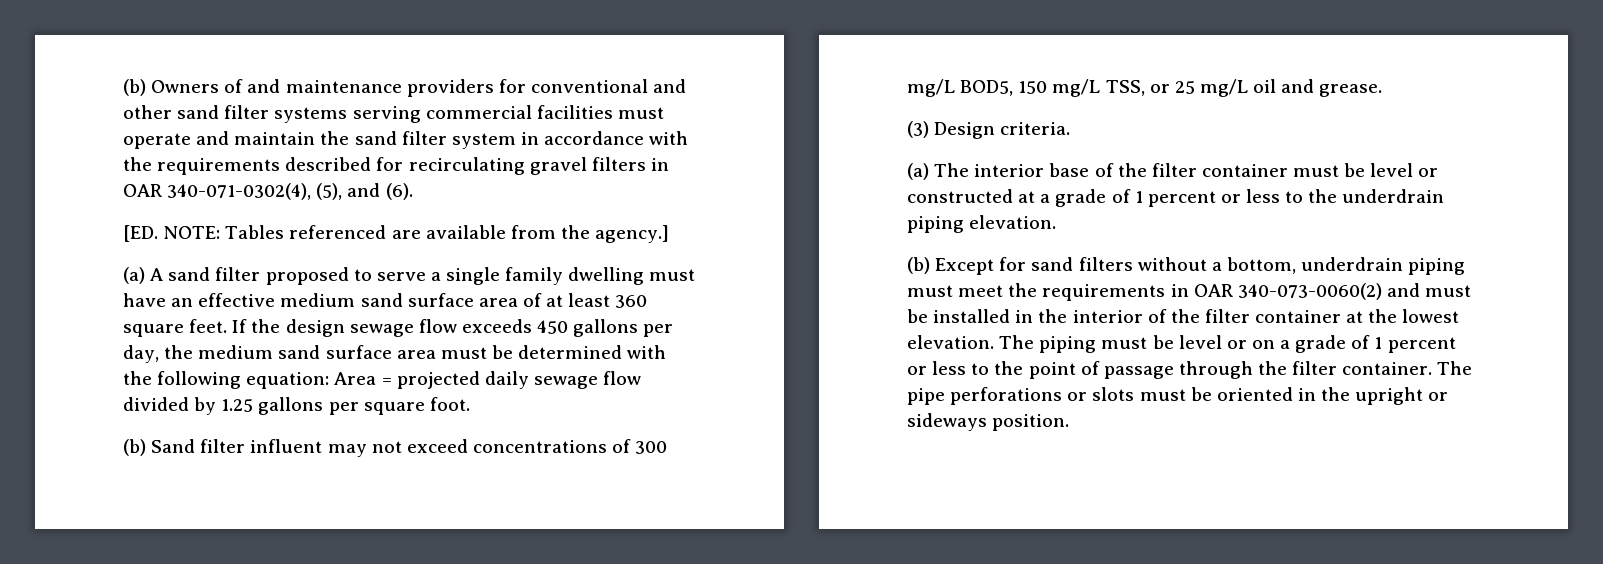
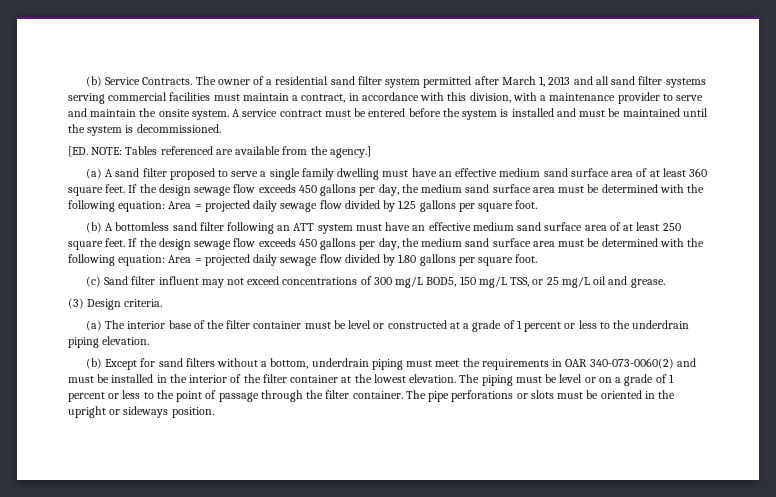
[123,79,687,97] [123,105,172,119] (b) Owners of and maintenance providers for conventional and other -> [85,76,609,88] (b) Service Contracts. The owner of a residential sand filter system permitted after March 1, 2013 and all
[123,131,689,149] [123,157,669,175] [123,183,413,200] operate and maintain the sand filter system in accordance with the requirements described for recirculating gravel filters in OAR 340-071-0302(4), (5), and (6). -> [242,92,704,104] [68,108,708,120] [68,124,221,136] maintain a contract, in accordance with this division, with a maintenance provider to serve and maintain the onsite system. A service contract must be entered before the system is installed and must be maintained until the system is decommissioned.
(146, 447) none -> [105,222,681,234] [68,238,705,250] [68,254,538,266] [85,276,101,287] A bottomless sand filter following an ATT system must have an effective medium sand surface area of at least 250 square feet. If the design sewage flow exceeds 450 gallons per day, the medium sand surface area must be determined with the following equation: Area = projected daily sewage flow divided by 1.80 gallons per square foot. // (c)

